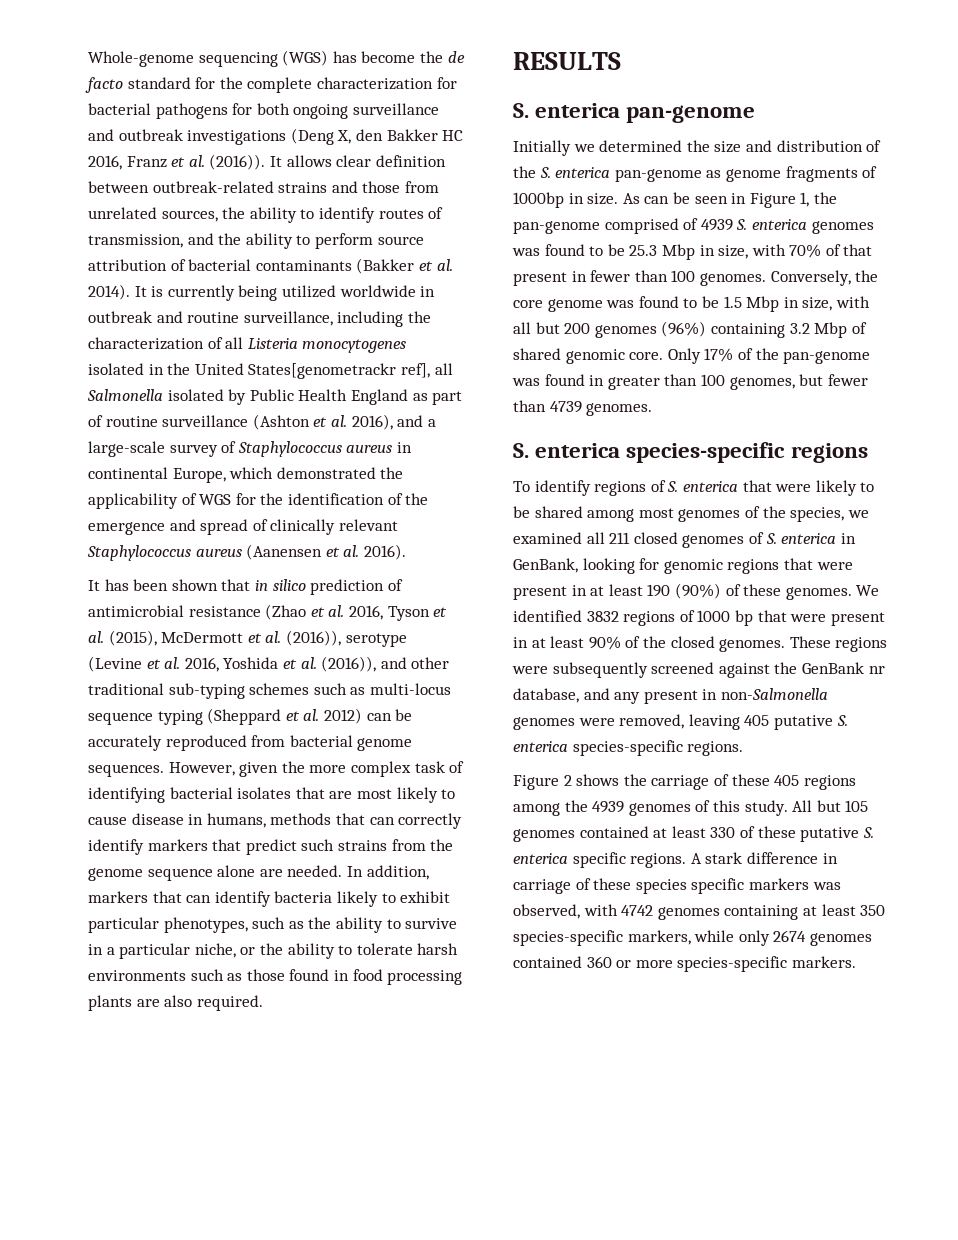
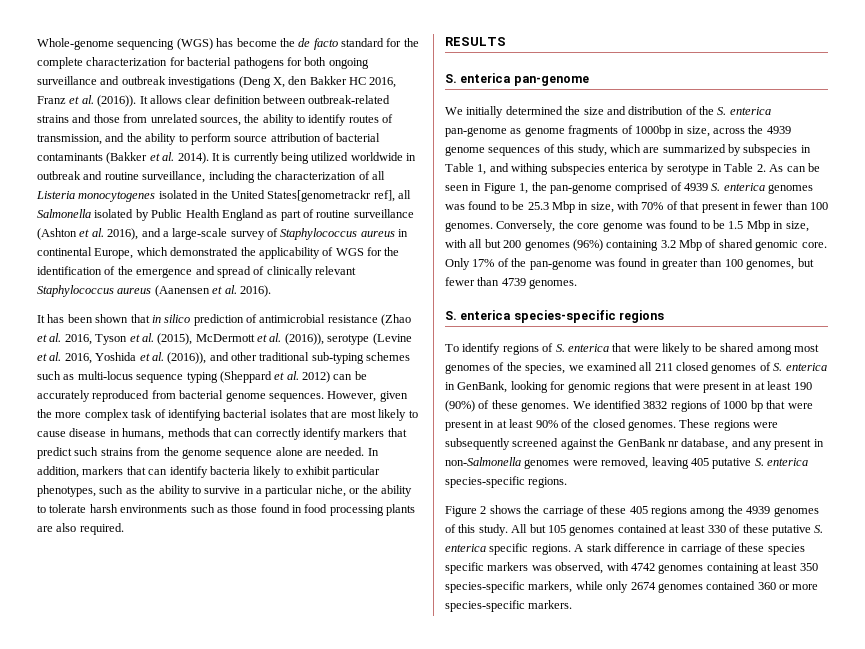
[513,140,595,156] Initially we -> [445,106,504,118] We initially
[587,193,619,205] size. -> [686,125,791,137] [445,144,811,156] [445,163,766,175] size, across the 4939 genome sequences of this study, which are summarized by subspecies in Table 1, and withing subspecies enterica by serotype in Table 2.

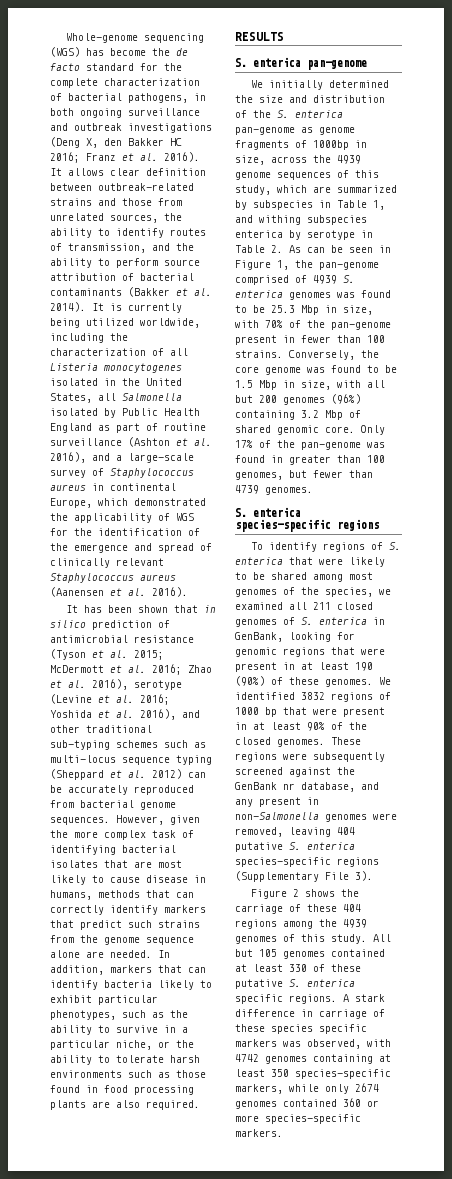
[169,57,302,69] for bacterial pathogens for -> [50,93,206,103] of bacterial pathogens, in
[369,77,397,88] 2016, -> [50,152,80,163] 2016;
[97,95,137,107] (2016)). -> [164,152,200,162] 2016).
[350,152,417,161] [37,171,206,183] worldwide in outbreak and routine surveillance, -> [140,318,200,328] worldwide,
[267,190,395,202] States[genometrackr ref], -> [50,393,92,403] States,
[381,314,412,326] [37,333,324,345] (Zhao et al. 2016, Tyson et al. (2015), McDermott et al. (2016)), -> [50,649,164,660] [50,664,212,675] [50,679,128,690] (Tyson et al. 2015; McDermott et al. 2016; Zhao et al. 2016),
[64,353,92,364] 2016, -> [140,694,170,705] 2016;
[167,352,207,364] (2016)), -> [140,709,176,720] 2016),
[680,201,700,210] that -> [307,320,391,330] the pan-genome
[445,222,493,232] genomes. -> [235,350,283,358] strains.
[690,458,709,466] 405 -> [337,827,355,835] 404
[528,477,568,488] regions. -> [337,857,379,867] [235,871,373,882] regions (Supplementary File 3).
[629,506,648,514] 405 -> [343,904,361,912] 404

